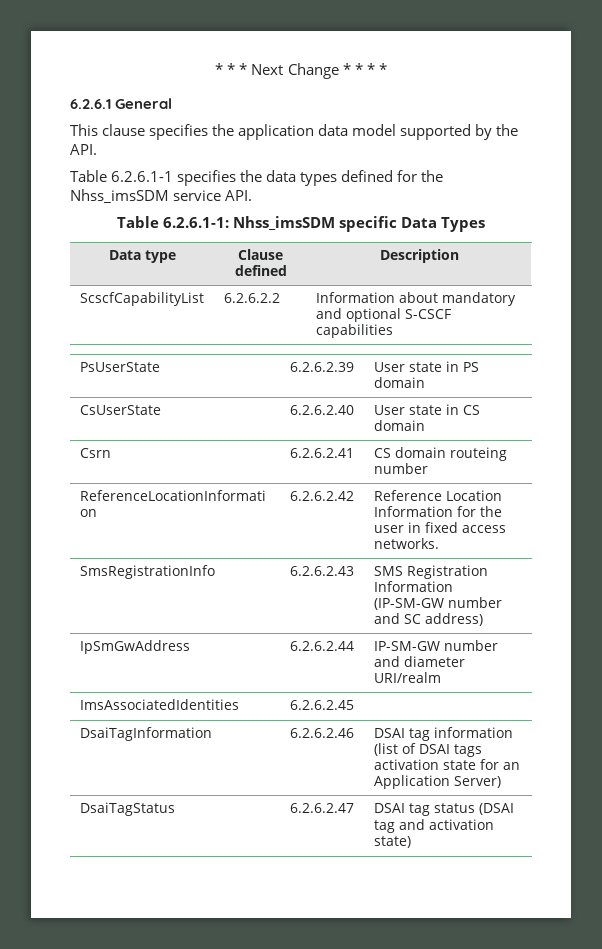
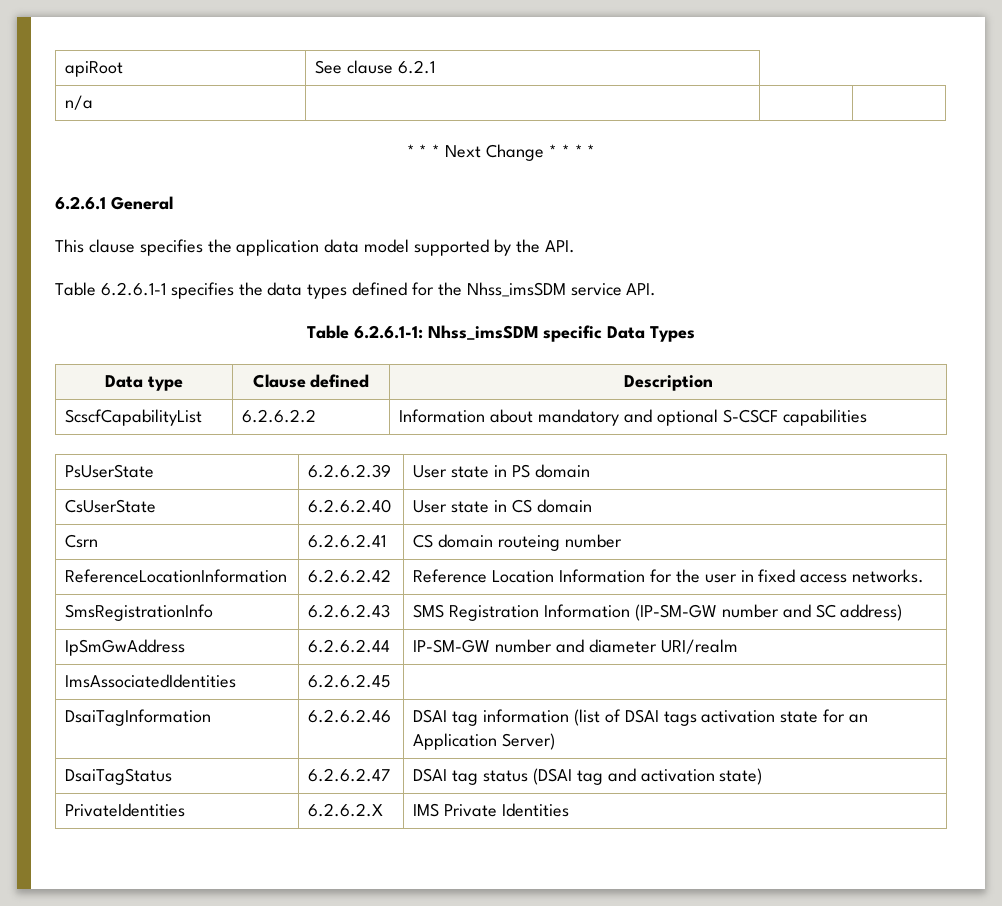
(215, 69) none -> [65,61,124,77] [315,60,436,74] [65,95,94,110] apiRoot | See clause 6.2.1 // n/a | | | //
(411, 842) none -> [65,803,186,817] [308,803,384,817] [413,803,570,817] // PrivateIdentities | 6.2.6.2.X | IMS Private Identities

